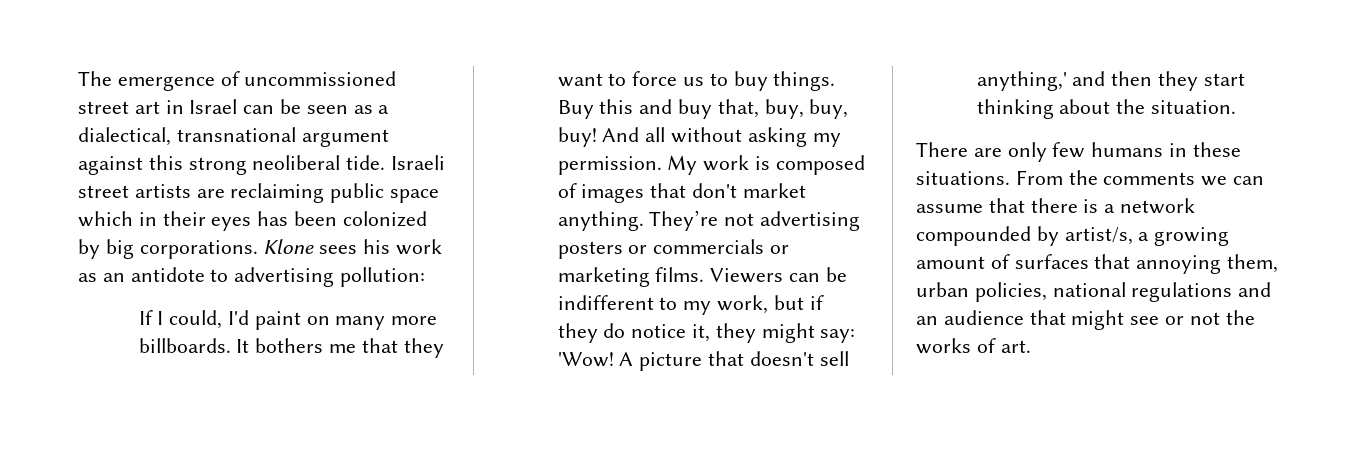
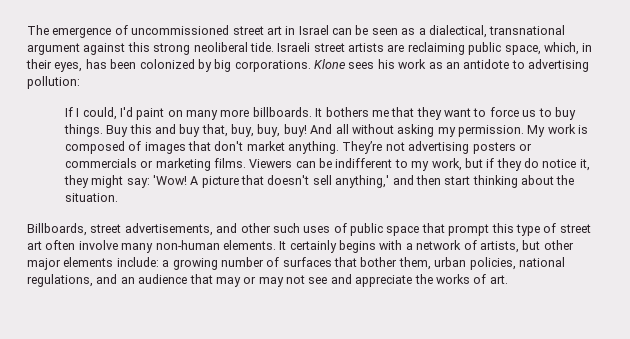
[390,189,440,203] [78,211,133,227] space which -> [504,42,579,55] space, which,
[211,217,252,231] eyes -> [54,62,83,72] eyes,
[1157,71,1198,91] they -> (441, 180) none
[916,142,1241,162] [916,170,1265,186] [916,198,1196,214] [916,226,1133,246] There are only few humans in these situations. From the comments we can assume that there is a network compounded by artist/s, -> [27,223,591,236] [27,240,574,253] [27,257,159,270] Billboards, street advertisements, and other such uses of public space that prompt this type of street art often involve many non-human elements. It certainly begins with a network of artists, but other major elements include:
[916,256,985,269] amount -> [220,257,264,267] number
[1136,255,1222,274] annoying -> [360,257,398,267] bother
[1131,282,1233,302] regulations -> [27,274,93,287] regulations,
[1071,310,1220,330] might see or not -> [215,274,413,287] may or may not see and appreciate

